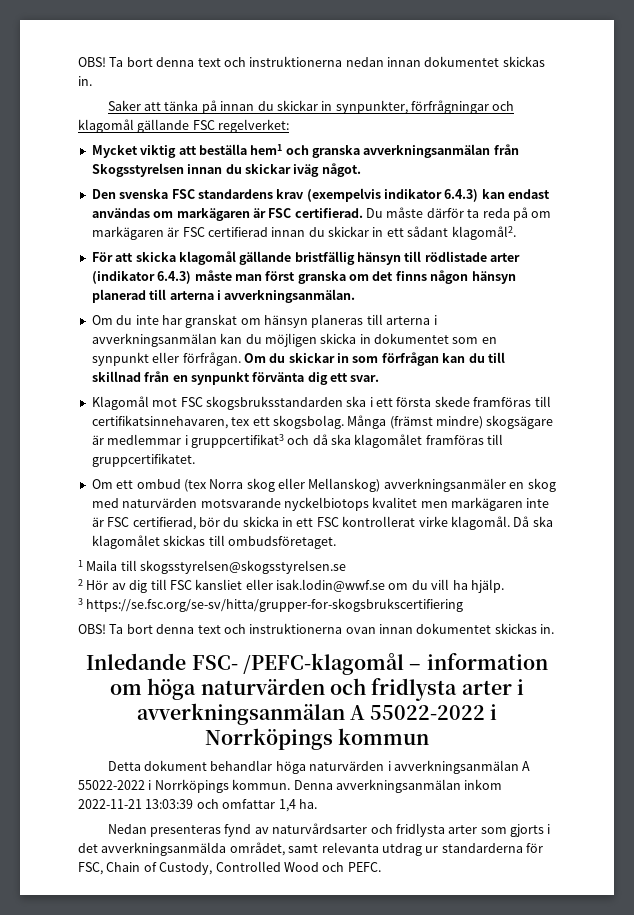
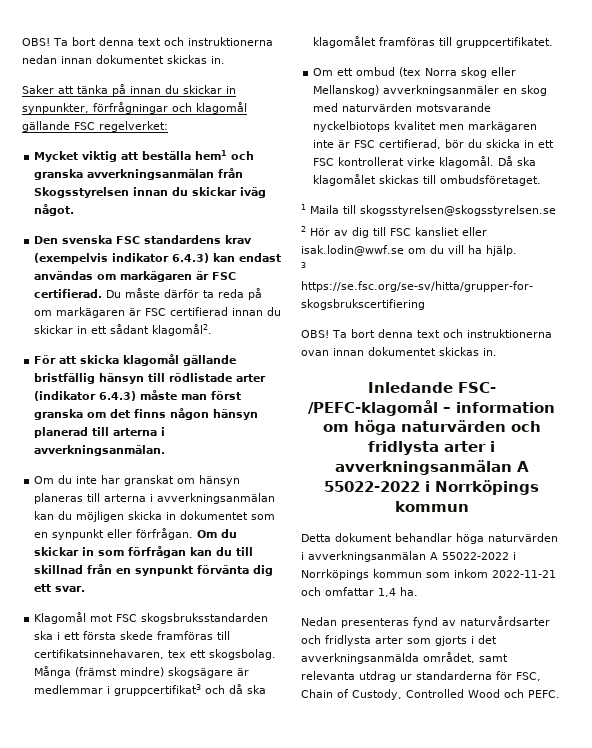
[232,779,461,793] kommun. Denna avverkningsanmälan -> [373,569,450,578] kommun som
[145,799,194,809] 13:03:39 -> (556, 574) none

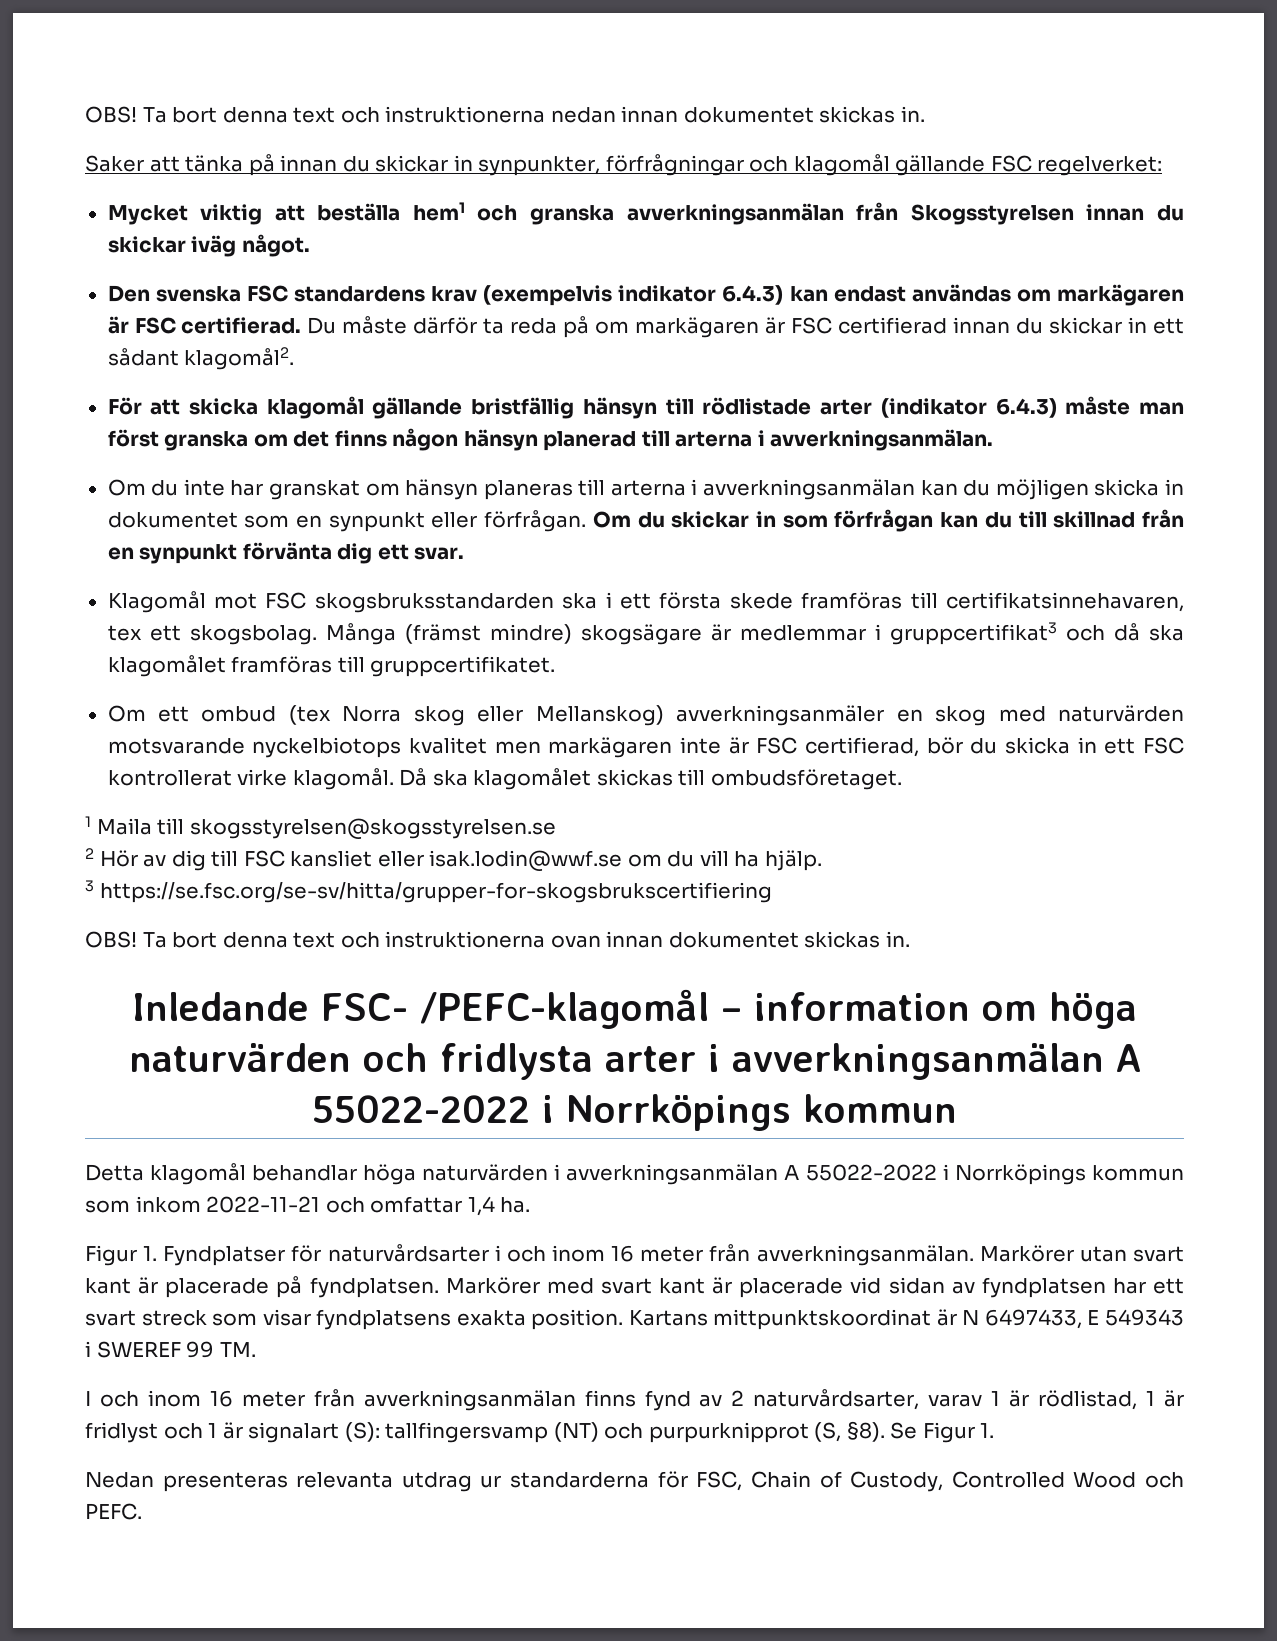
[335,533,392,542] dokument -> [150,1163,246,1185] klagomål
[301,616,550,628] [301,635,497,646] [301,652,508,664] Nedan presenteras fynd av naturvårdsarter och fridlysta arter som gjorts i det avverkningsanmälda området, samt -> [85,1244,1184,1266] [85,1276,1184,1298] [85,1309,1184,1330] [85,1341,256,1358] [85,1389,1185,1411] [85,1421,995,1443] [85,1472,288,1492] Figur 1. Fyndplatser för naturvårdsarter i och inom 16 meter från avverkningsanmälan. Markörer utan svart kant är placerade på fyndplatsen. Markörer med svart kant är placerade vid sidan av fyndplatsen har ett svart streck som visar fyndplatsens exakta position. Kartans mittpunktskoordinat är N 6497433, E 549343 i SWEREF 99 TM. // I och inom 16 meter från avverkningsanmälan finns fynd av 2 naturvårdsarter, varav 1 är rödlistad, 1 är fridlyst och 1 är signalart (S): tallfingersvamp (NT) och purpurknipprot (S, §8). Se Figur 1. // Nedan presenteras

